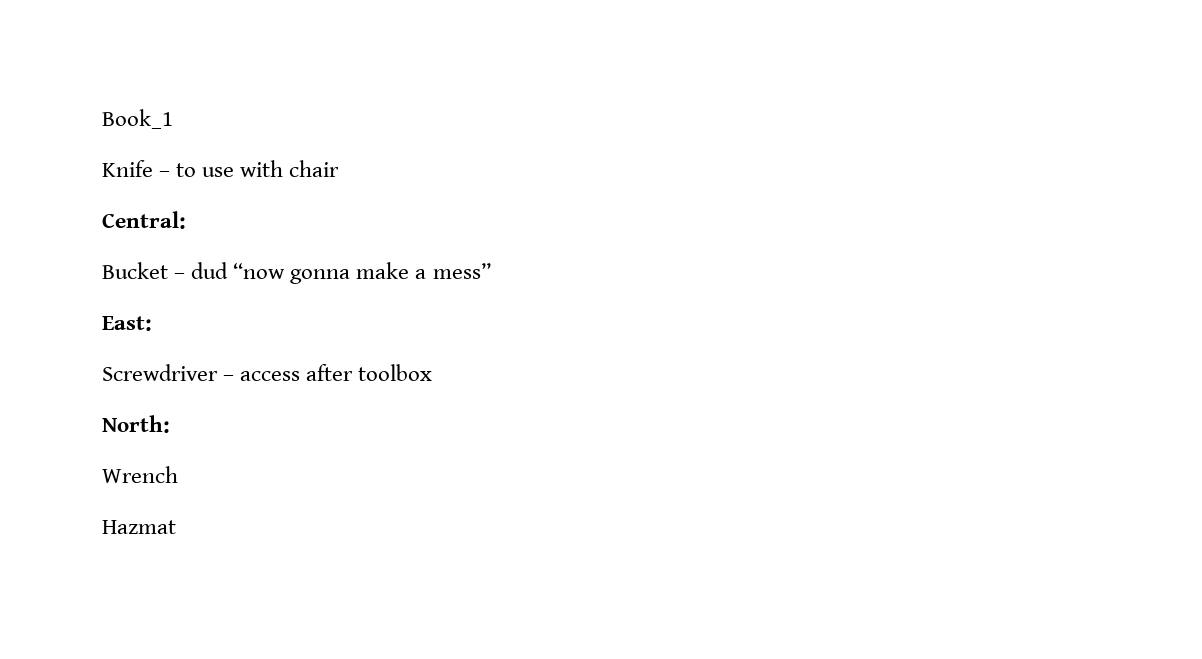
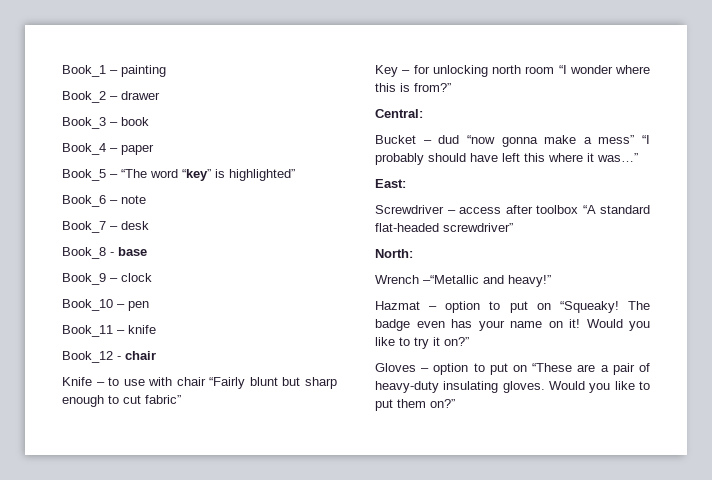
(173, 119) none -> [110,65,166,77] [62,91,160,103] [62,117,149,129] [62,143,154,155] [62,169,295,181] [62,195,146,207] [62,221,149,233] [62,247,147,259] [62,273,152,285] [62,299,149,311] [62,325,156,337] [62,351,156,363] – painting // Book_2 – drawer // Book_3 – book // Book_4 – paper // Book_5 – “The word “key” is highlighted” // Book_6 – note // Book_7 – desk // Book_8 - base // Book_9 – clock // Book_10 – pen // Book_11 – knife // Book_12 - chair
(340, 168) none -> [209,377,337,389] [62,395,181,407] [375,65,650,77] [375,83,451,92] “Fairly blunt but sharp enough to cut fabric” // Key – for unlocking north room “I wonder where this is from?”
(491, 271) none -> [642,135,650,144] [375,153,638,165] “I probably should have left this where it was…”
[102,415,170,433] [102,466,178,483] [102,520,176,534] // North: // Wrench // Hazmat -> [582,205,650,214] [375,223,513,232] [375,249,413,258] [375,275,551,287] [375,301,650,313] [375,319,650,331] [375,337,469,349] [375,363,650,375] [375,381,650,393] [375,399,455,411] “A standard flat-headed screwdriver” // North: // Wrench –“Metallic and heavy!” // Hazmat – option to put on “Squeaky! The badge even has your name on it! Would you like to try it on?” // Gloves – option to put on “These are a pair of heavy-duty insulating gloves. Would you like to put them on?”

